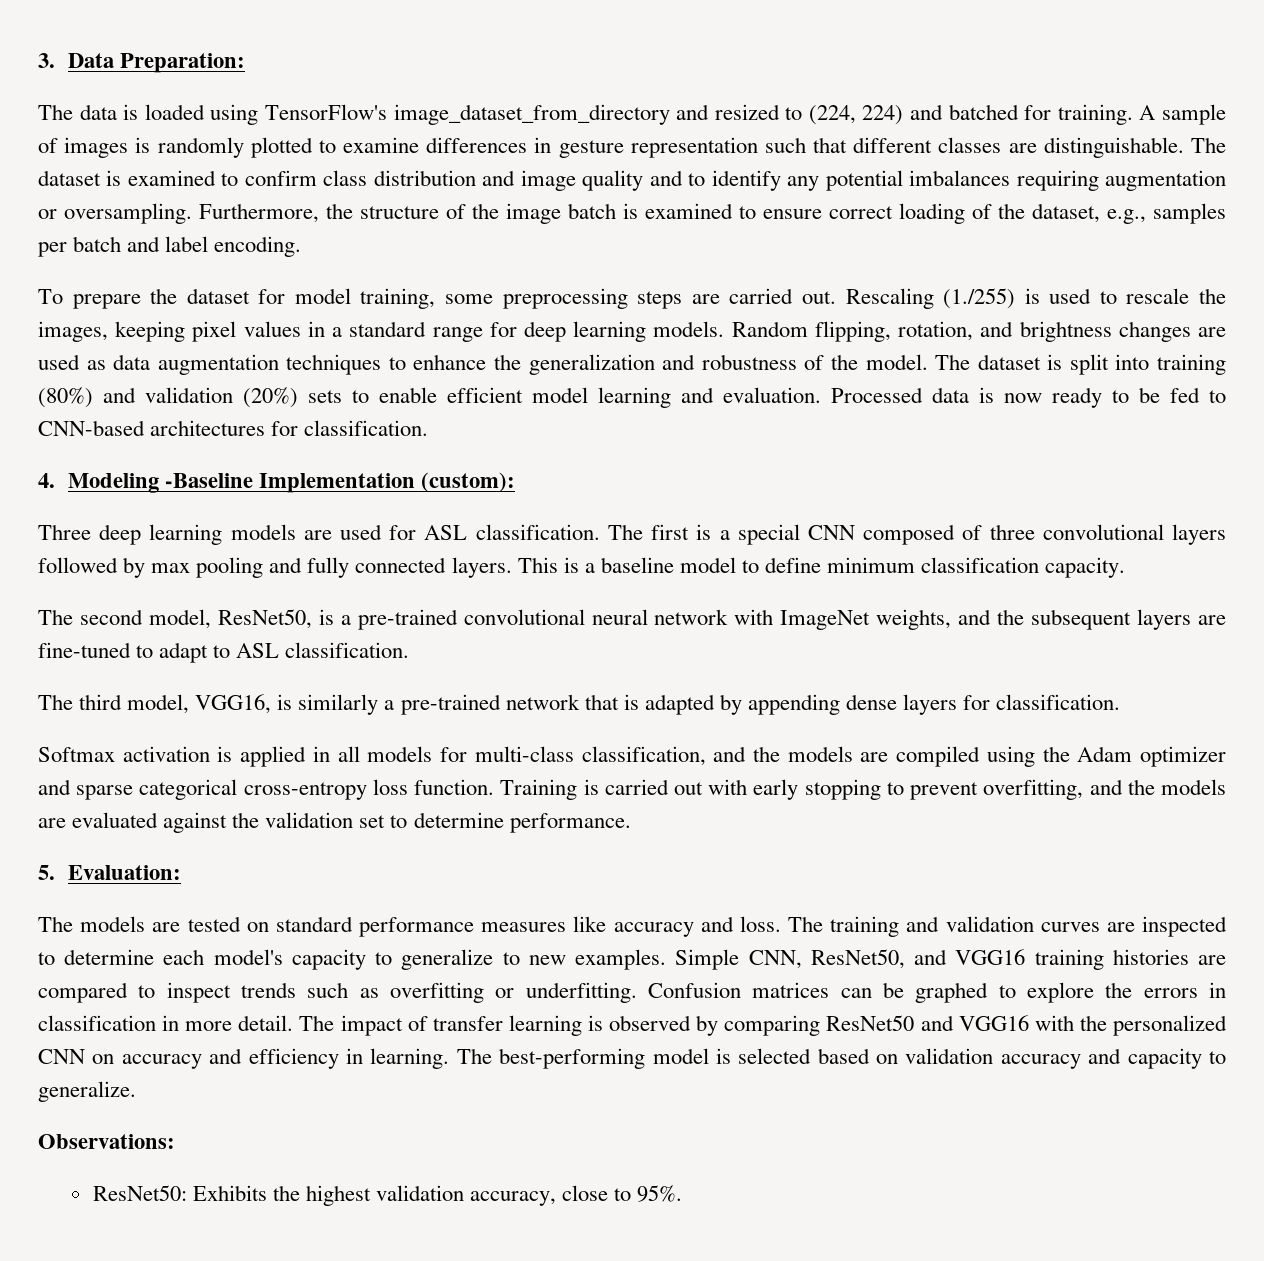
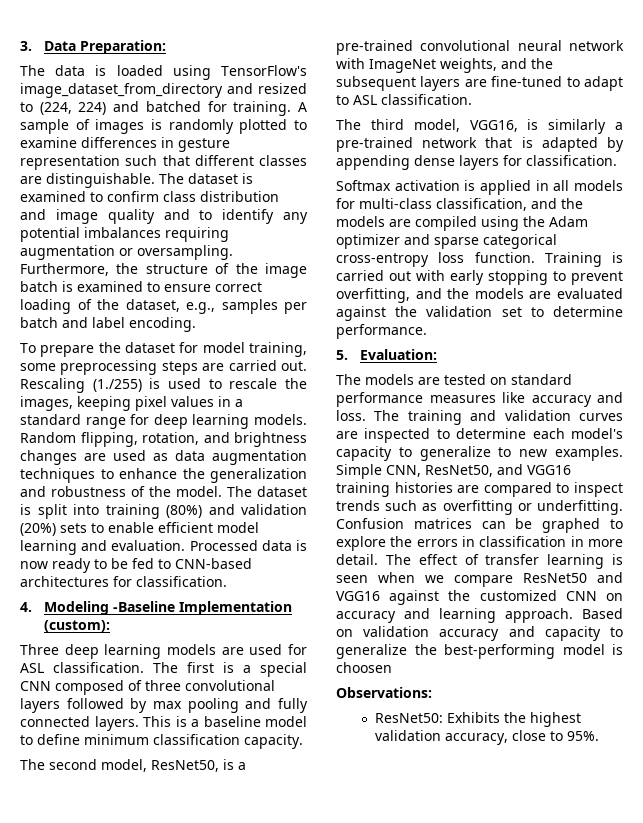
[340,1015,403,1036] impact -> [418,554,457,565] effect
[609,1015,1227,1036] [38,1048,870,1069] observed by comparing ResNet50 and VGG16 with the personalized CNN on accuracy and efficiency in learning. The best-performing model is selected based -> [336,572,623,587] [336,590,623,605] [336,608,623,623] seen when we compare ResNet50 and VGG16 against the customized CNN on accuracy and learning approach. Based
[38,1081,136,1102] generalize. -> [336,644,623,659] [336,662,392,673] generalize the best-performing model is choosen

